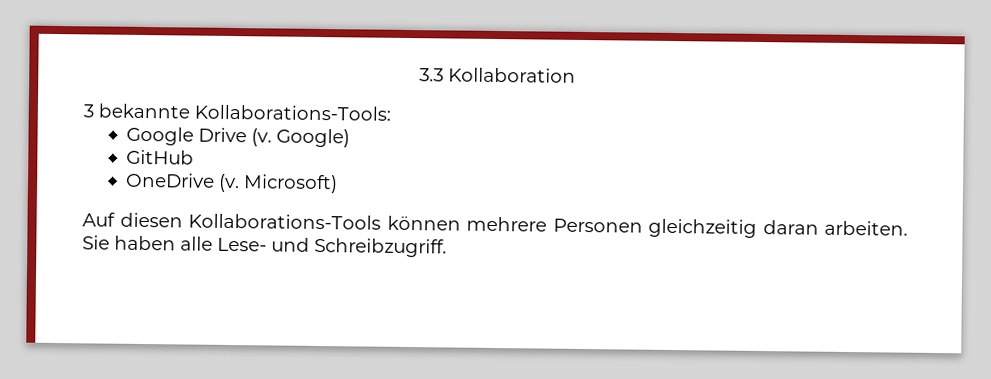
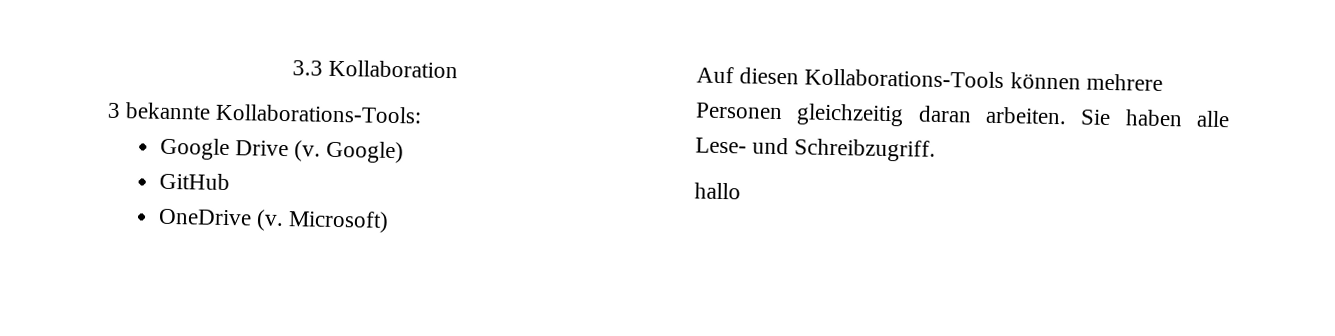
(447, 247) none -> [694,182,741,200] // hallo

